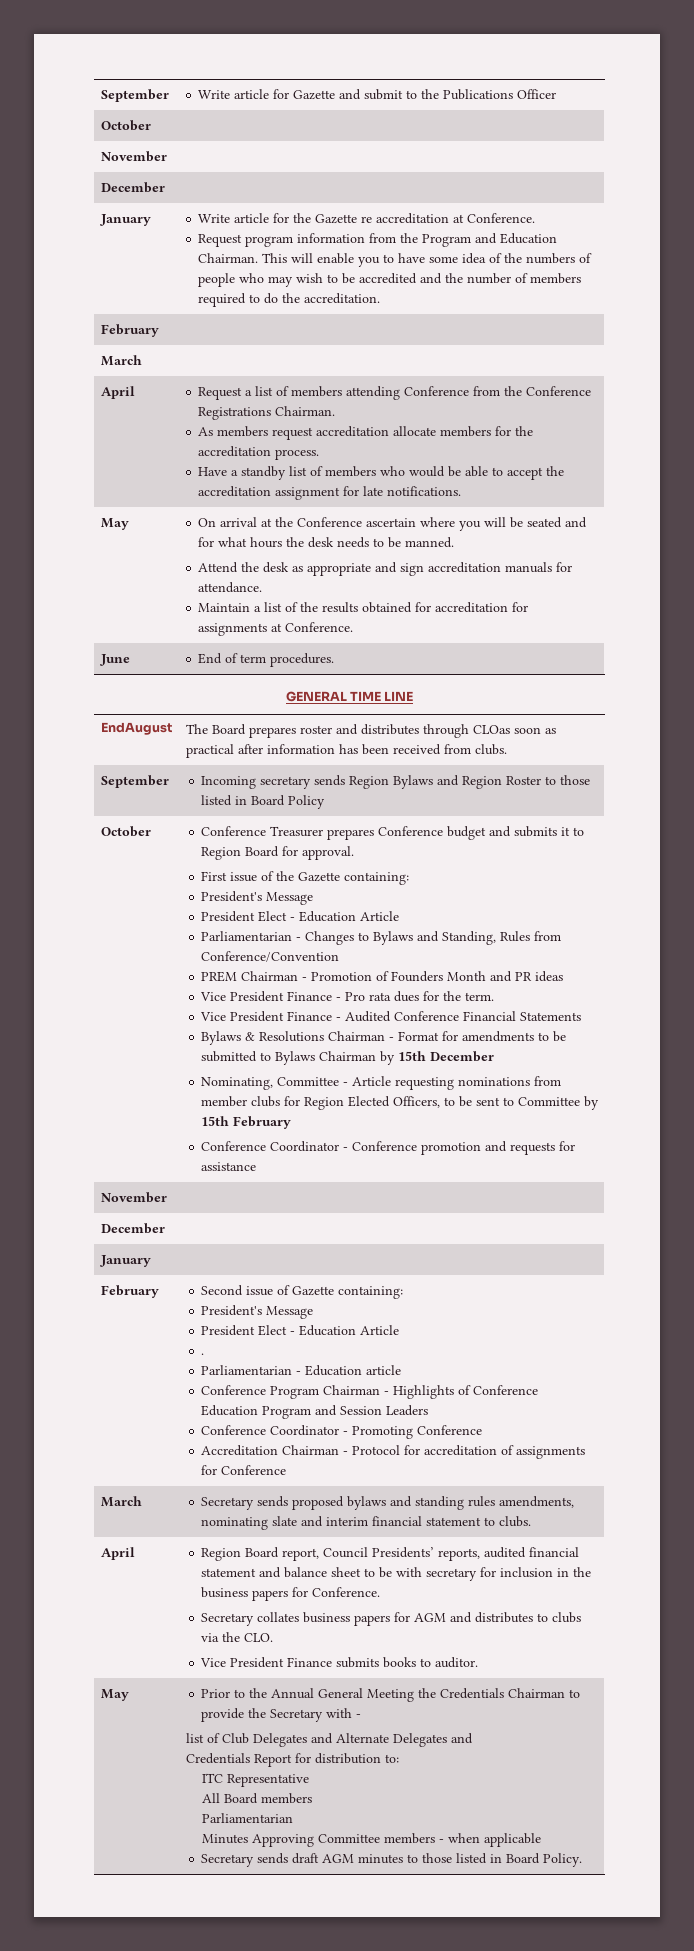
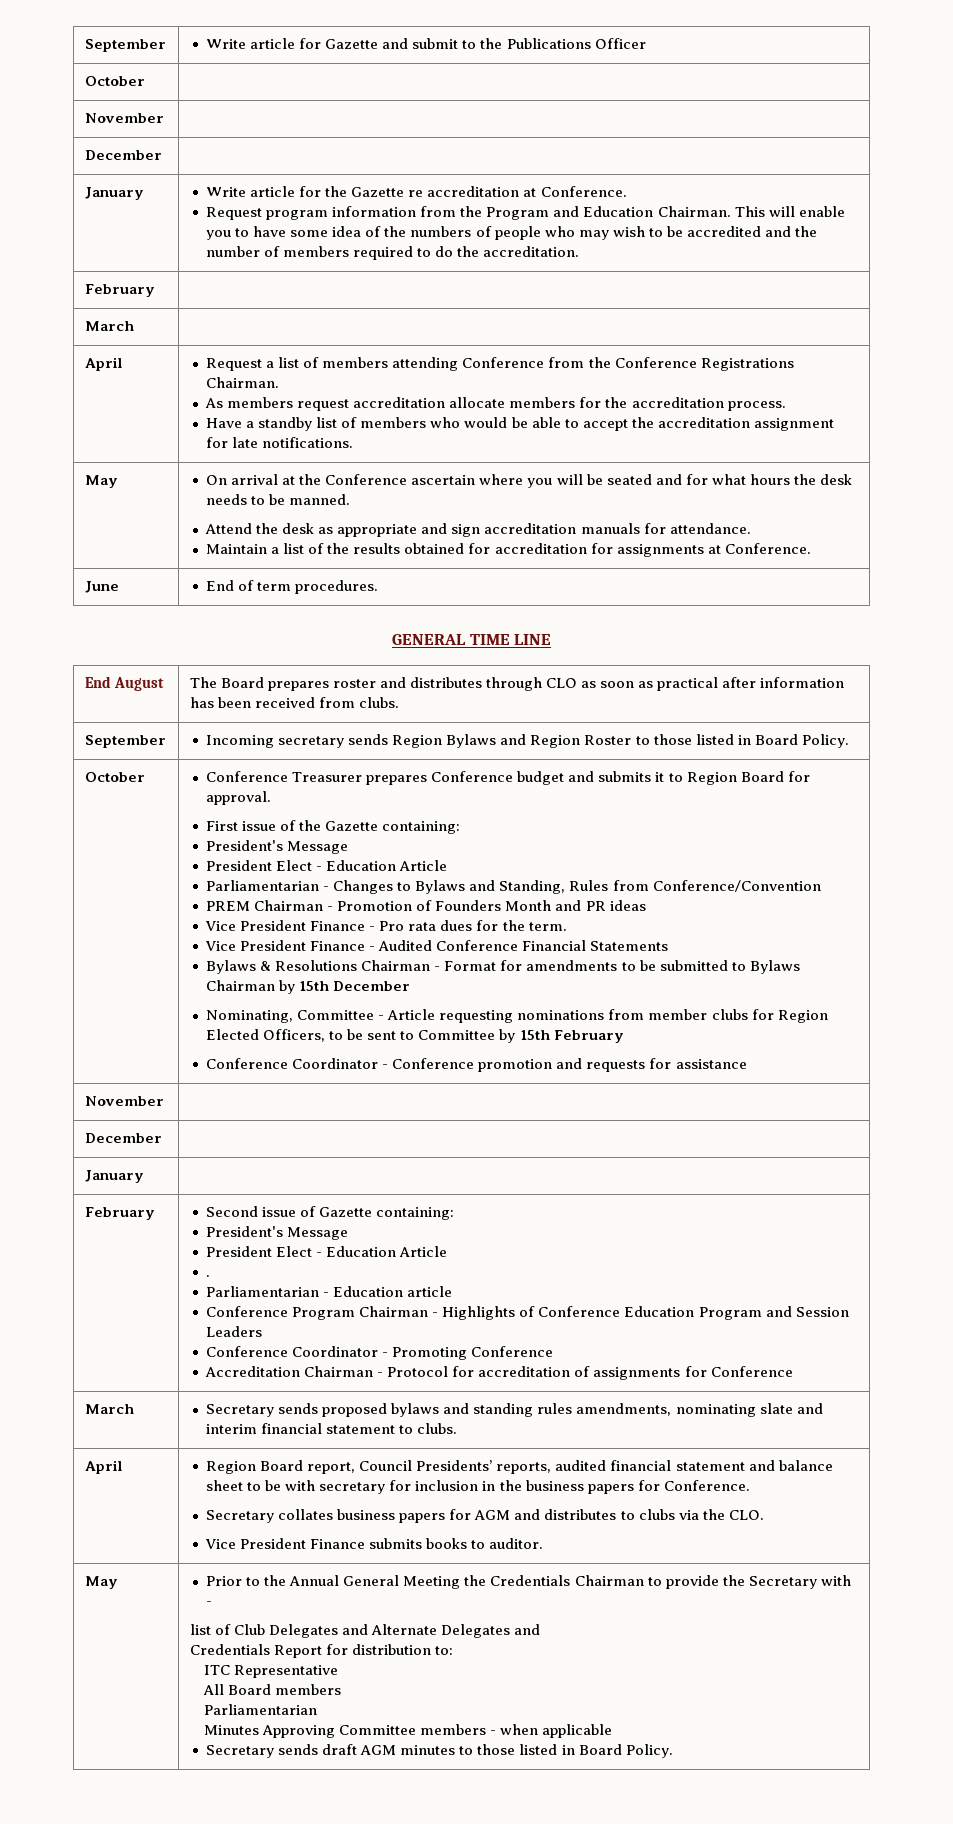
[100,722,172,735] EndAugust -> [84,676,164,691] End August
[472,725,510,734] CLOas -> [545,678,596,688] CLO as
[288,795,326,809] Policy -> [801,734,849,748] Policy.

